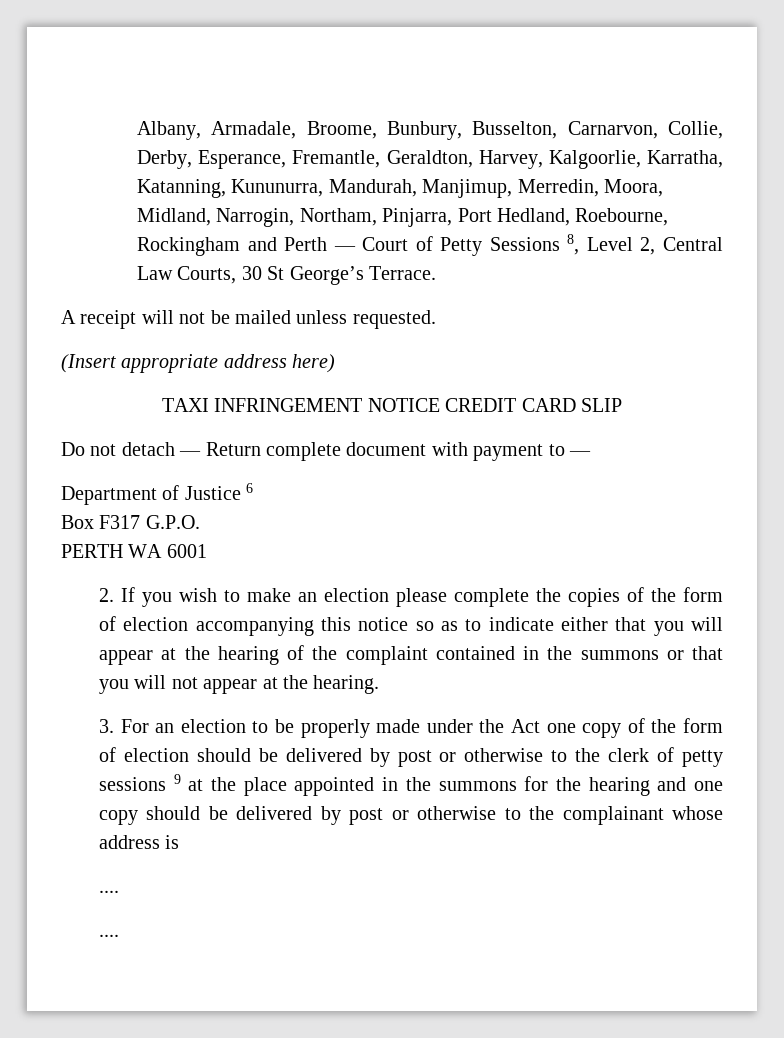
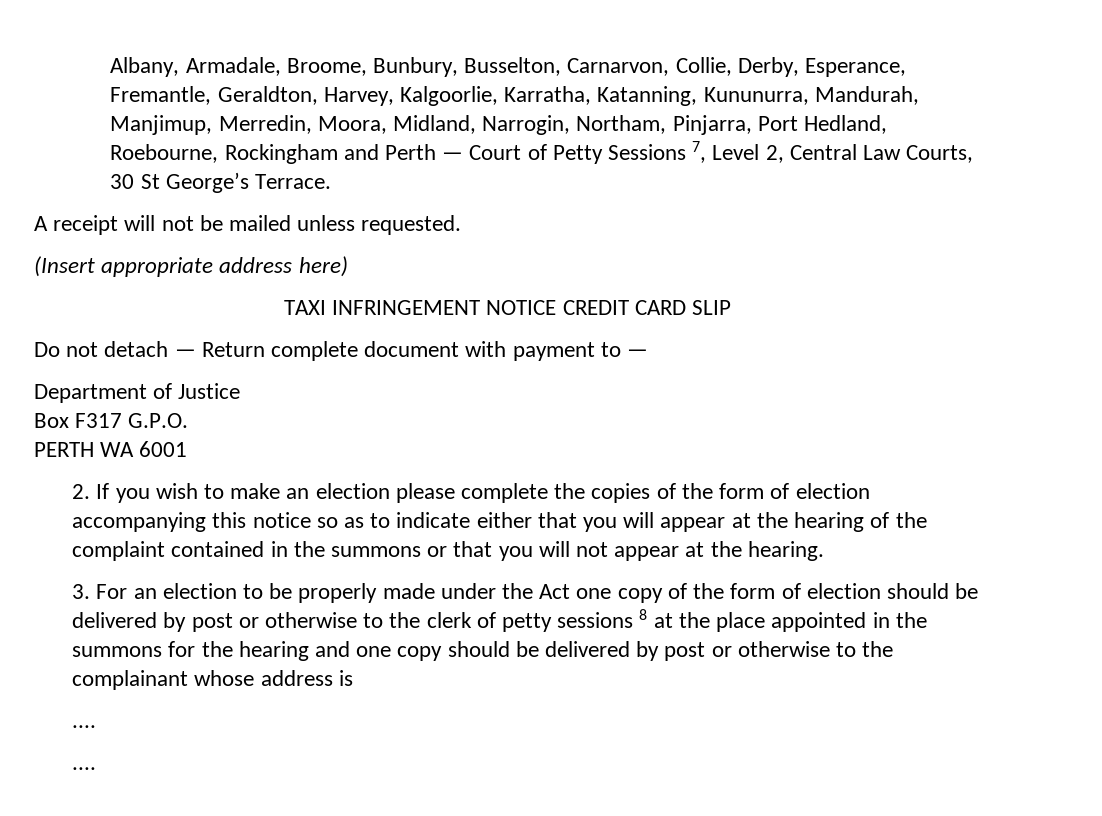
[567,234,580,255] 8, -> [692,141,707,163] 7,
[246,483,254,493] 6 -> (241, 391) none
[173,774,181,784] 9 -> [639,609,648,620] 8

